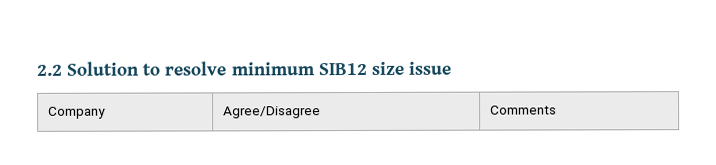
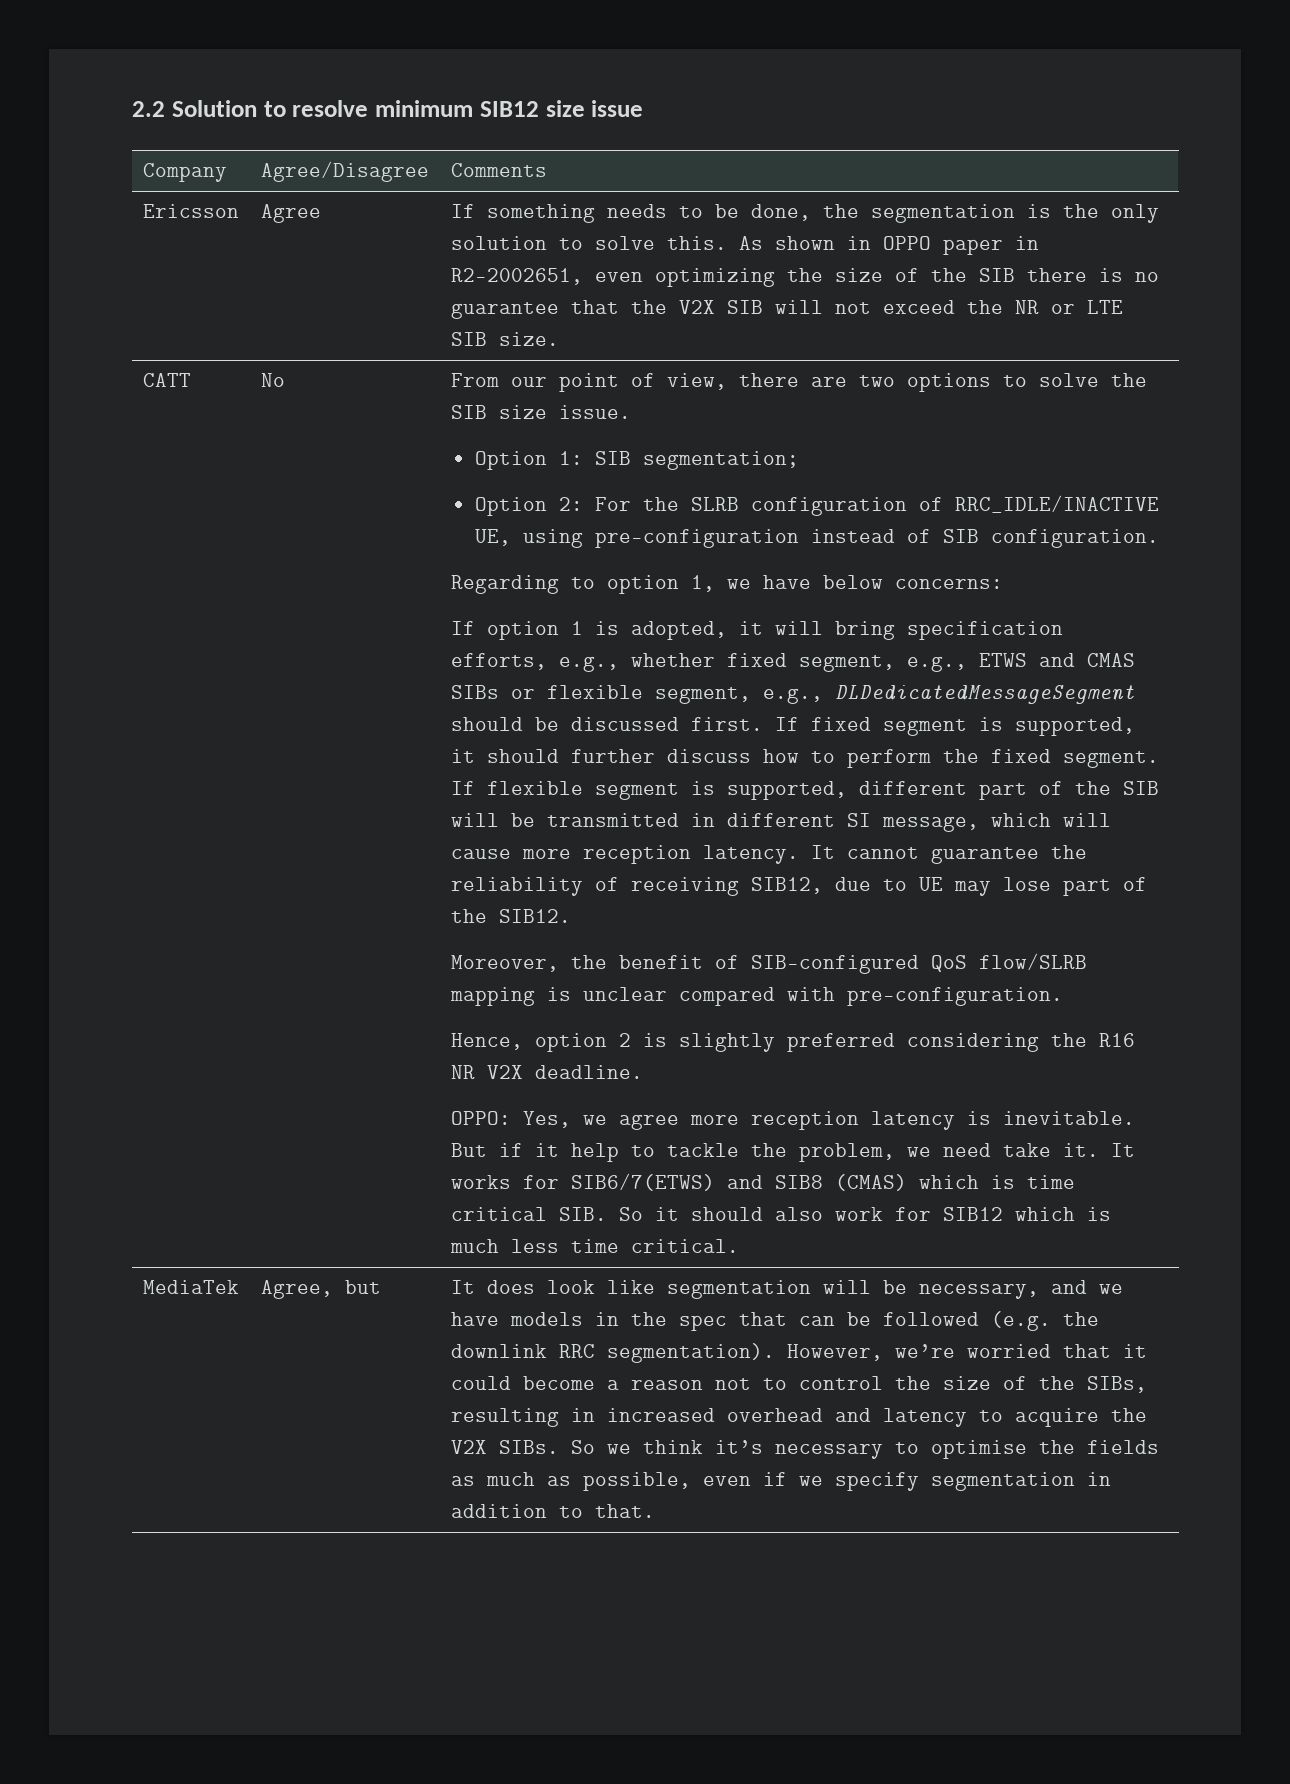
(558, 110) none -> [142,204,239,218] [260,204,321,223] [450,204,1159,223] [450,236,1039,255] [450,268,1159,287] [450,300,1123,319] [450,332,559,346] [142,373,191,387] [260,373,285,387] [450,373,1147,392] [450,405,631,419] [474,451,799,470] [474,495,1159,516] [474,529,1159,548] [450,575,1003,594] [450,621,1063,640] [450,653,1135,672] [450,685,1135,704] [450,717,1135,736] [450,749,1159,768] [450,781,1159,800] [450,813,1111,832] [450,845,1087,864] [450,877,1147,896] [450,909,571,923] [450,953,1087,974] [449,987,1063,1006] [450,1033,1135,1052] [450,1065,643,1079] [450,1111,1135,1130] [450,1143,1135,1162] [450,1173,1075,1191] [450,1207,1111,1221] [449,1239,739,1253] [142,1280,239,1294] [260,1280,381,1299] [450,1280,1123,1299] [450,1311,1099,1331] [450,1343,1147,1363] [450,1376,1147,1393] [450,1408,1147,1427] [450,1440,1159,1459] [450,1472,1111,1491] [450,1504,655,1518] // Ericsson | Agree | If something needs to be done, the segmentation is the only solution to solve this. As shown in OPPO paper in R2-2002651, even optimizing the size of the SIB there is no guarantee that the V2X SIB will not exceed the NR or LTE SIB size. // CATT | No | From our point of view, there are two options to solve the SIB size issue. // Option 1: SIB segmentation; // Option 2: For the SLRB configuration of RRC_IDLE/INACTIVE UE, using pre-configuration instead of SIB configuration. // Regarding to option 1, we have below concerns: // If option 1 is adopted, it will bring specification efforts, e.g., whether fixed segment, e.g., ETWS and CMAS SIBs or flexible segment, e.g., DLDedicatedMessageSegment should be discussed first. If fixed segment is supported, it should further discuss how to perform the fixed segment. If flexible segment is supported, different part of the SIB will be transmitted in different SI message, which will cause more reception latency. It cannot guarantee the reliability of receiving SIB12, due to UE may lose part of the SIB12. // Moreover, the benefit of SIB-configured QoS flow/SLRB mapping is unclear compared with pre-configuration. // Hence, option 2 is slightly preferred considering the R16 NR V2X deadline. // OPPO: Yes, we agree more reception latency is inevitable. But if it help to tackle the problem, we need take it. It works for SIB6/7(ETWS) and SIB8 (CMAS) which is time critical SIB. So it should also work for SIB12 which is much less time critical. // MediaTek | Agree, but | It does look like segmentation will be necessary, and we have models in the spec that can be followed (e.g. the downlink RRC segmentation). However, we’re worried that it could become a reason not to control the size of the SIBs, resulting in increased overhead and latency to acquire the V2X SIBs. So we think it’s necessary to optimise the fields as much as possible, even if we specify segmentation in addition to that.

